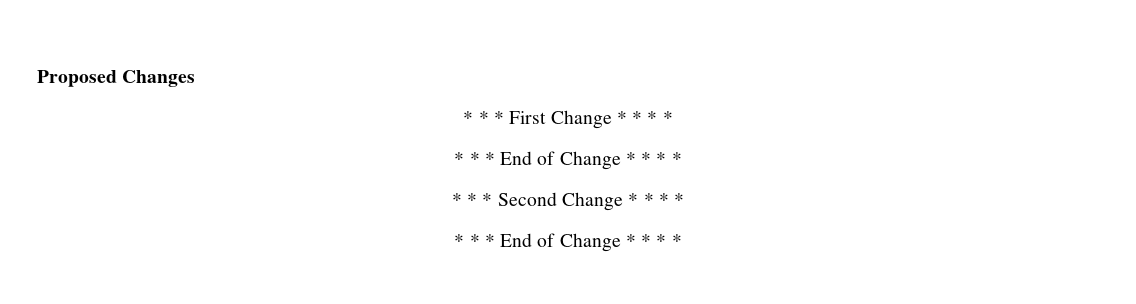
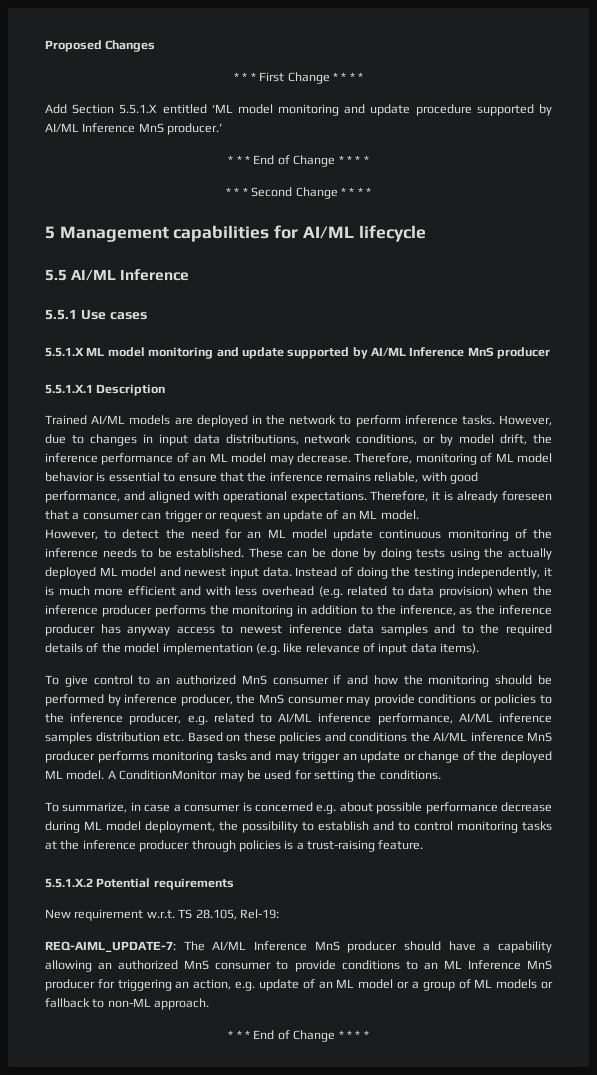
(673, 117) none -> [45,104,552,116] [45,123,223,135] // Add Section 5.5.1.X entitled ‘ML model monitoring and update procedure supported by AI/ML Inference MnS producer.’
(685, 199) none -> [45,225,426,242] [45,269,190,281] [45,309,147,320] [45,347,551,359] [45,384,166,396] [45,415,552,427] [45,434,552,446] [45,453,552,465] [45,472,479,484] [45,491,552,503] [45,510,419,522] [45,529,552,541] [45,548,552,560] [45,567,553,579] [45,586,552,598] [45,605,552,617] [45,624,552,636] [45,643,480,655] [45,675,552,687] [45,694,552,706] [45,713,552,725] [45,732,552,744] [45,751,553,763] [45,770,441,782] [45,802,552,814] [45,821,552,833] [45,840,424,852] [45,878,234,890] [45,909,279,921] [45,941,553,953] [45,960,552,972] [45,979,553,991] [45,998,210,1010] // 5 Management capabilities for AI/ML lifecycle // 5.5 AI/ML Inference // 5.5.1 Use cases // 5.5.1.X ML model monitoring and update supported by AI/ML Inference MnS producer // 5.5.1.X.1 Description // Trained AI/ML models are deployed in the network to perform inference tasks. However, due to changes in input data distributions, network conditions, or by model drift, the inference performance of an ML model may decrease. Therefore, monitoring of ML model behavior is essential to ensure that the inference remains reliable, with good performance, and aligned with operational expectations. Therefore, it is already foreseen that a consumer can trigger or request an update of an ML model. // However, to detect the need for an ML model update continuous monitoring of the inference needs to be established. These can be done by doing tests using the actually deployed ML model and newest input data. Instead of doing the testing independently, it is much more efficient and with less overhead (e.g. related to data provision) when the inference producer performs the monitoring in addition to the inference, as the inference producer has anyway access to newest inference data samples and to the required details of the model implementation (e.g. like relevance of input data items). // To give control to an authorized MnS consumer if and how the monitoring should be performed by inference producer, the MnS consumer may provide conditions or policies to the inference producer, e.g. related to AI/ML inference performance, AI/ML inference samples distribution etc. Based on these policies and conditions the AI/ML inference MnS producer performs monitoring tasks and may trigger an update or change of the deployed ML model. A ConditionMonitor may be used for setting the conditions. // To summarize, in case a consumer is concerned e.g. about possible performance decrease during ML model deployment, the possibility to establish and to control monitoring tasks at the inference producer through policies is a trust-raising feature. // 5.5.1.X.2 Potential requirements // New requirement w.r.t. TS 28.105, Rel-19: // REQ-AIML_UPDATE-7: The AI/ML Inference MnS producer should have a capability allowing an authorized MnS consumer to provide conditions to an ML Inference MnS producer for triggering an action, e.g. update of an ML model or a group of ML models or fallback to non-ML approach.

